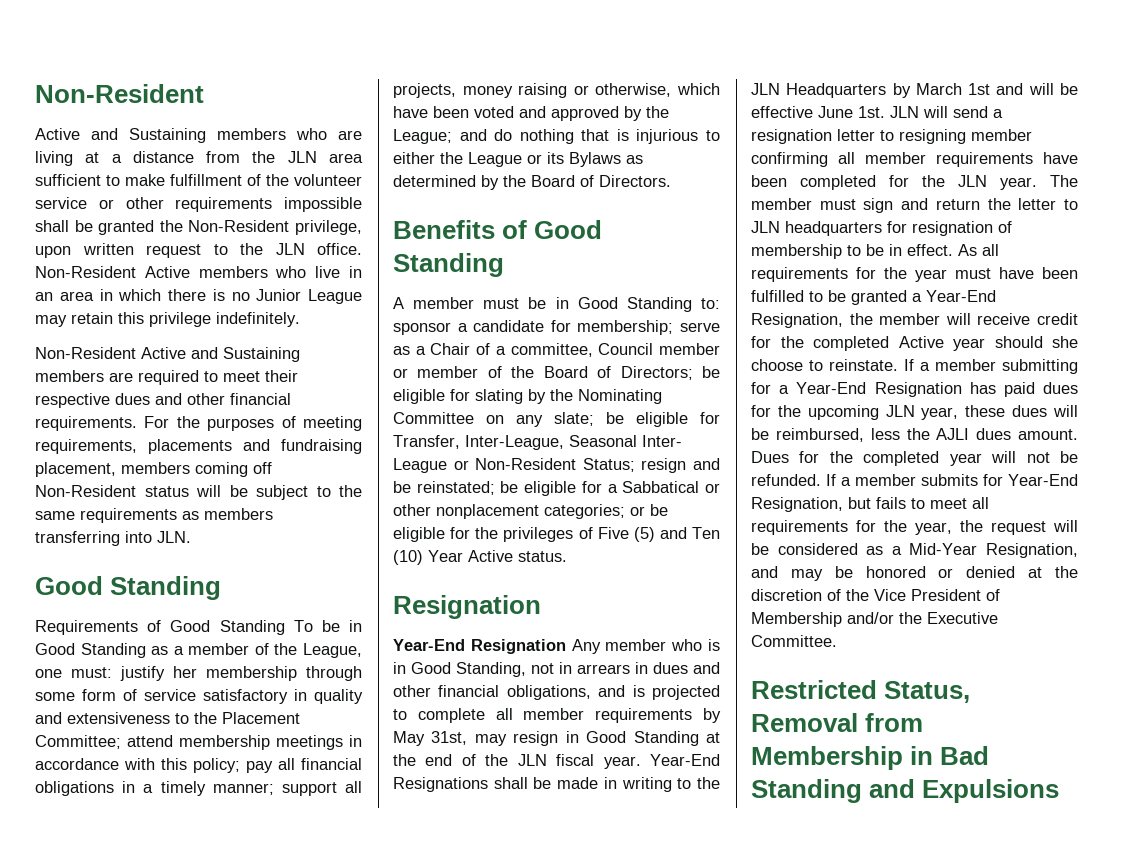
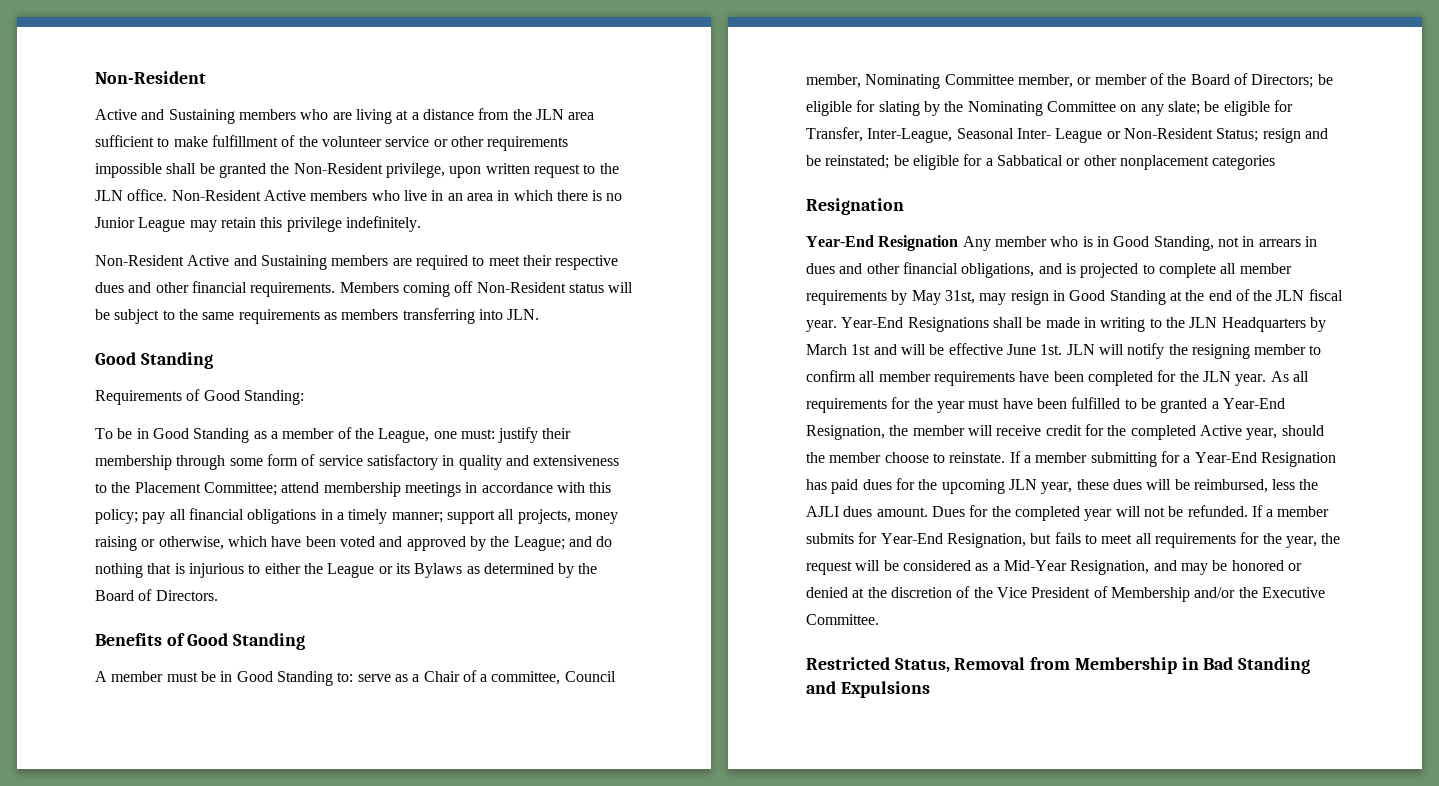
[144,416,362,431] [35,439,362,454] [35,462,190,477] For the purposes of meeting requirements, placements and fundraising placement, members -> [339,282,399,293] Members
[219,620,285,635] Standing -> [243,390,304,405] Standing: //
[173,666,197,678] her -> [542,428,572,439] their
[393,320,674,335] sponsor a candidate for membership; -> (354, 677) none
[659,343,720,355] member -> [806,74,1073,89] member, Nominating Committee member,
[544,504,668,519] [393,527,720,542] [393,550,567,565] categories; or be eligible for the privileges of Five (5) and Ten (10) Year Active status. -> [1212,155,1276,170] categories
[953,106,1003,118] [751,129,1032,144] [751,152,828,167] send a resignation letter to resigning member confirming -> [1127,343,1322,359] [806,370,856,382] notify the resigning member to confirm
[1050,175,1078,187] [751,198,1078,213] [751,221,1012,236] [751,244,953,259] The member must sign and return the letter to JLN headquarters for resignation of membership to be in effect. -> (1267, 380) none
[953,336,1078,351] year should she -> [1246,425,1324,440] [806,452,882,463] year, should the member

